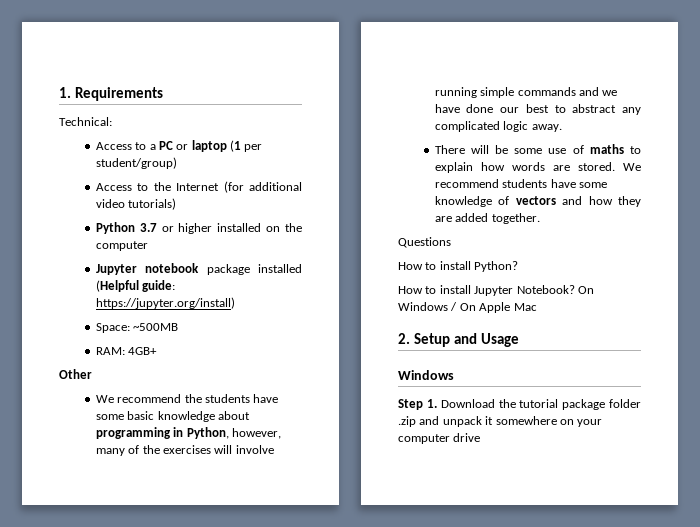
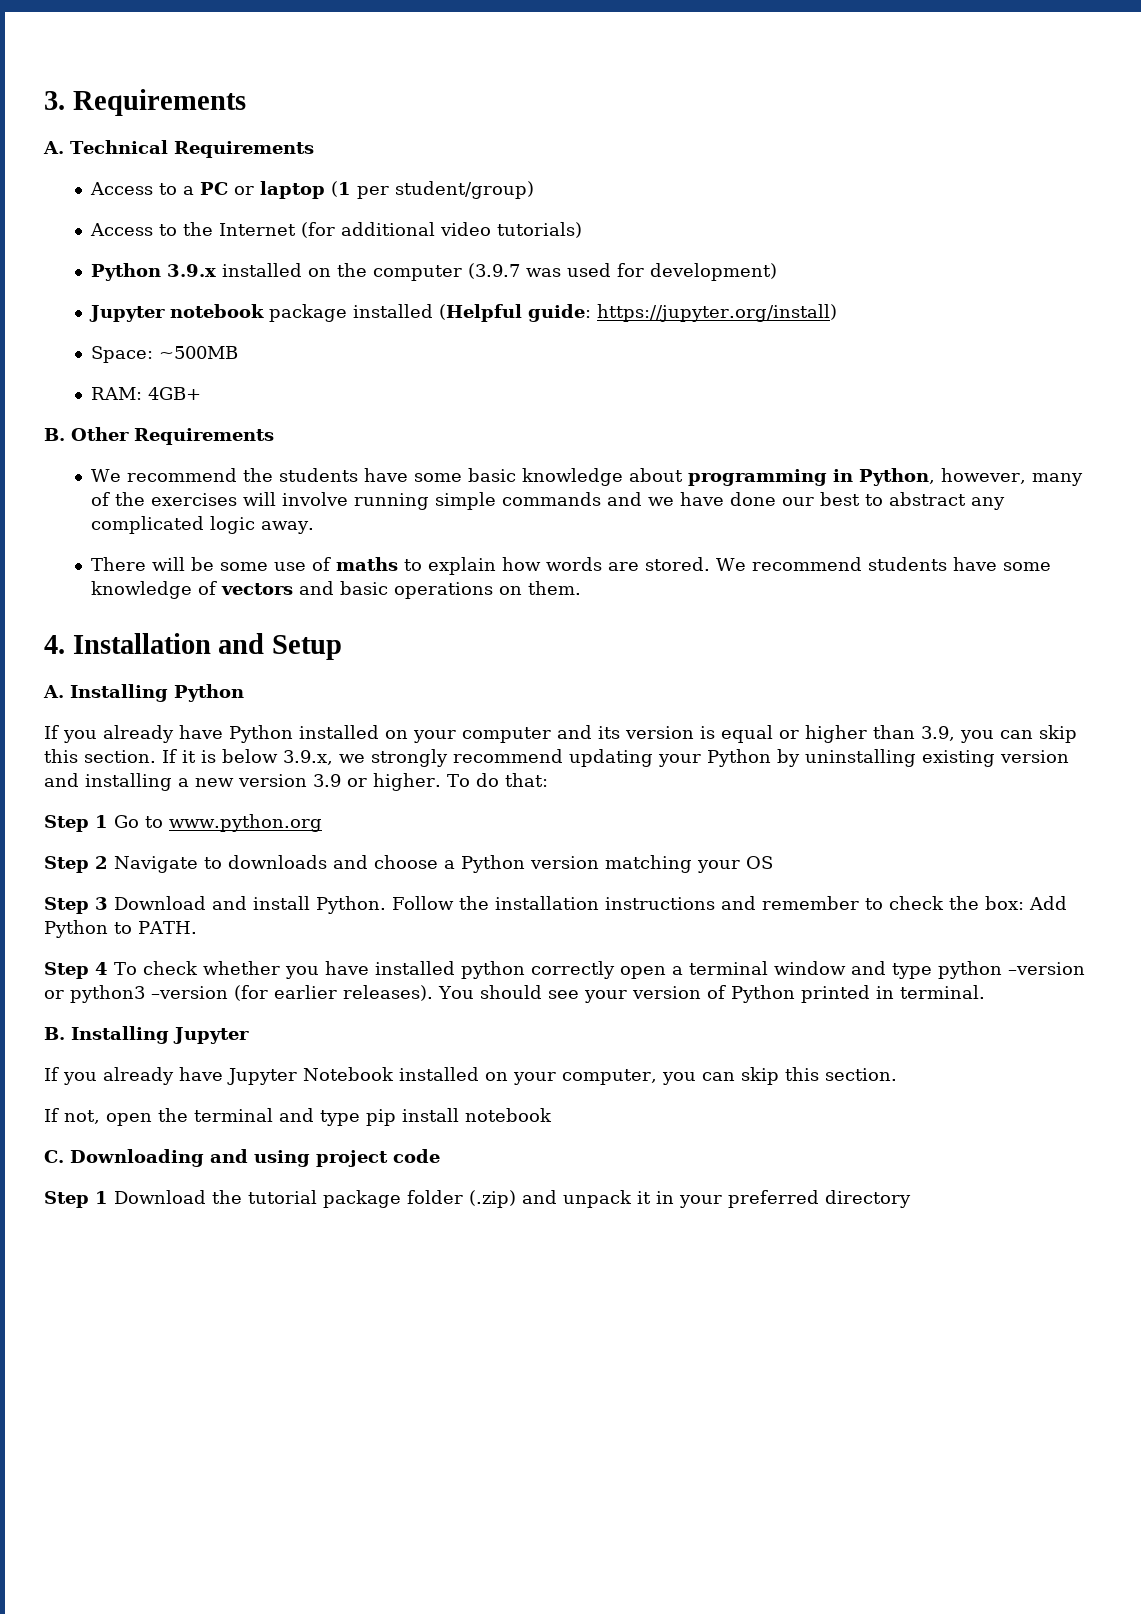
[59,87,163,101] [59,117,112,126] 1. Requirements // Technical: -> [44,89,246,116] [43,140,314,158] 3. Requirements // A. Technical Requirements
[139,223,213,234] 3.7 or higher -> [167,264,217,277] 3.9.x
(148, 246) none -> [468,263,778,281] (3.9.7 was used for development)
(158, 351) none -> [44,428,65,441] B.
(92, 374) none -> [134,428,274,445] Requirements
[588,196,641,207] [434,213,540,224] [398,237,451,248] [398,261,519,272] [398,285,594,296] [398,302,537,313] [398,333,519,347] [398,370,454,380] [398,399,437,410] how they are added together. // Questions // How to install Python? // How to install Jupyter Notebook? On Windows / On Apple Mac // 2. Setup and Usage // Windows // Step 1. -> [340,581,582,599] [44,633,343,660] [43,684,244,702] [44,725,1077,743] [44,749,1069,767] [44,773,548,791] [44,814,322,832] [44,855,773,873] [44,896,1067,914] [44,920,197,938] [44,961,1085,979] [44,985,985,1003] [44,1026,249,1044] [44,1067,897,1085] [44,1108,552,1126] [44,1149,440,1167] [44,1191,108,1208] basic operations on them. // 4. Installation and Setup // A. Installing Python // If you already have Python installed on your computer and its version is equal or higher than 3.9, you can skip this section. If it is below 3.9.x, we strongly recommend updating your Python by uninstalling existing version and installing a new version 3.9 or higher. To do that: // Step 1 Go to www.python.org // Step 2 Navigate to downloads and choose a Python version matching your OS // Step 3 Download and install Python. Follow the installation instructions and remember to check the box: Add Python to PATH. // Step 4 To check whether you have installed python correctly open a terminal window and type python –version or python3 –version (for earlier releases). You should see your version of Python printed in terminal. // B. Installing Jupyter // If you already have Jupyter Notebook installed on your computer, you can skip this section. // If not, open the terminal and type pip install notebook // C. Downloading and using project code // Step 1
[398,416,416,427] .zip -> [469,1190,516,1208] (.zip)
[495,416,603,427] [398,433,481,444] somewhere on your computer drive -> [656,1190,911,1208] in your preferred directory

